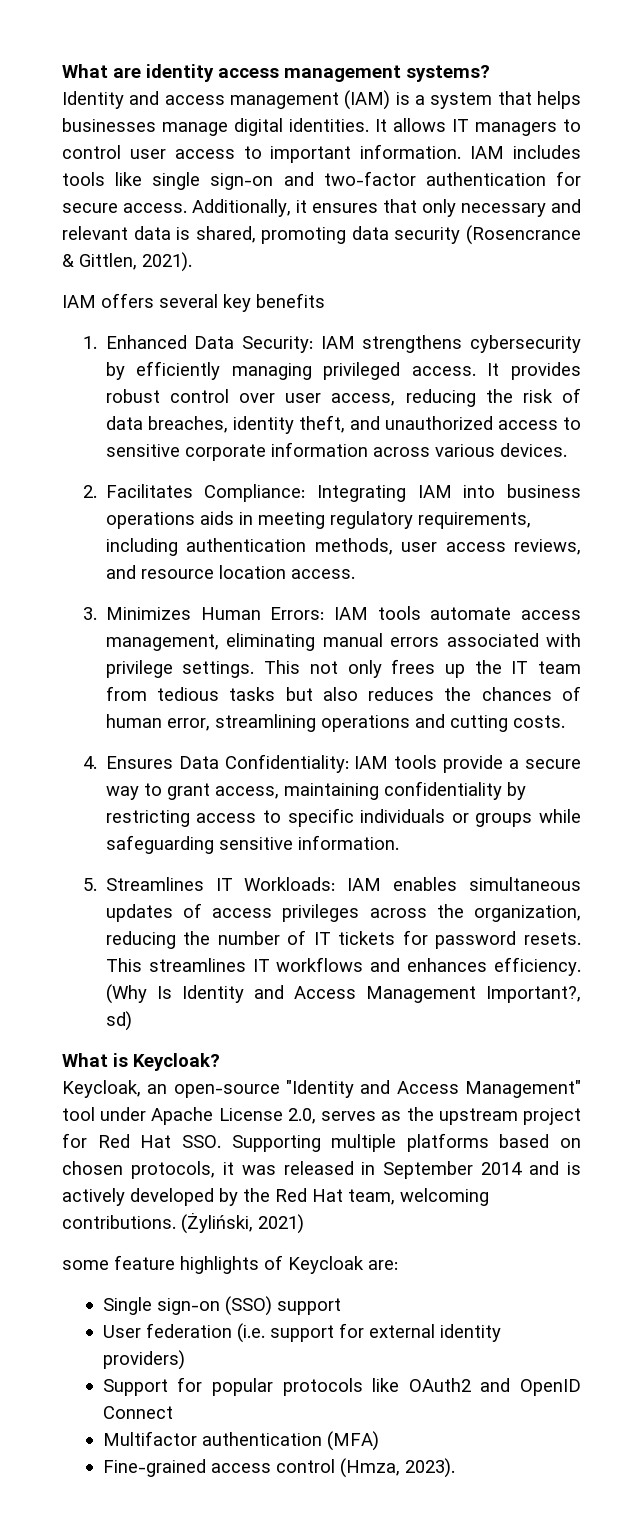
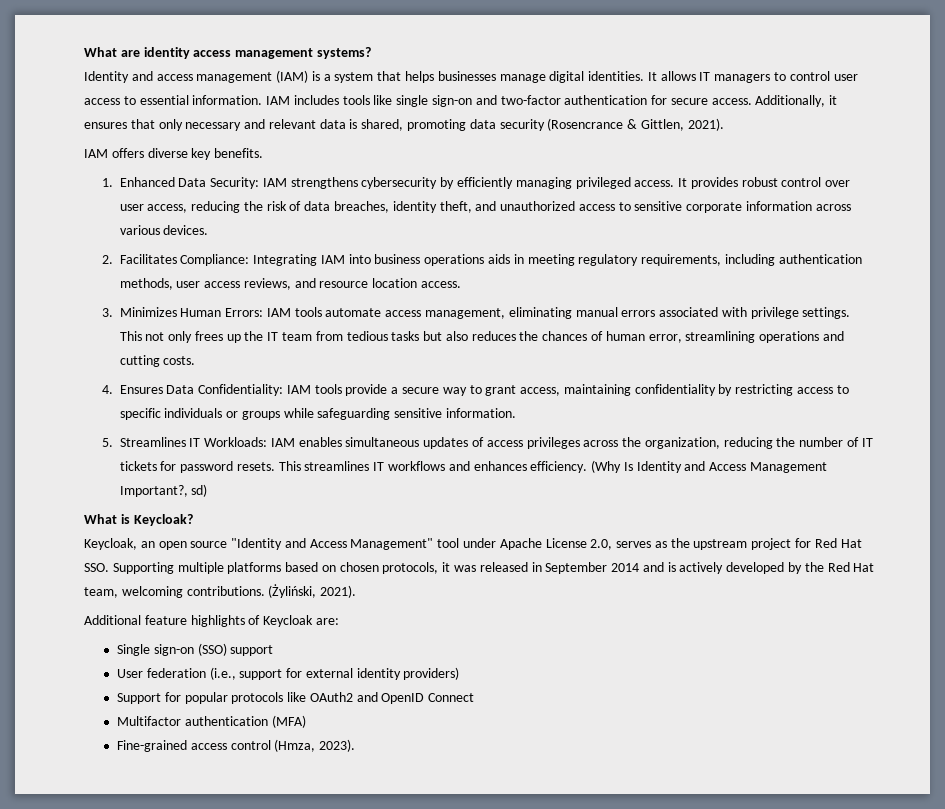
[270,146,352,163] important -> [139,95,189,105] essential
[159,293,325,312] several key benefits -> [147,148,264,160] diverse key benefits.
[173,1084,280,1098] open-source -> [158,541,228,550] open source
[258,1214,304,1234] [62,1260,109,1270] 2021) // some -> [320,585,357,598] [84,615,141,625] 2021). // Additional
[236,1323,265,1343] (i.e. -> [209,667,236,680] (i.e.,

